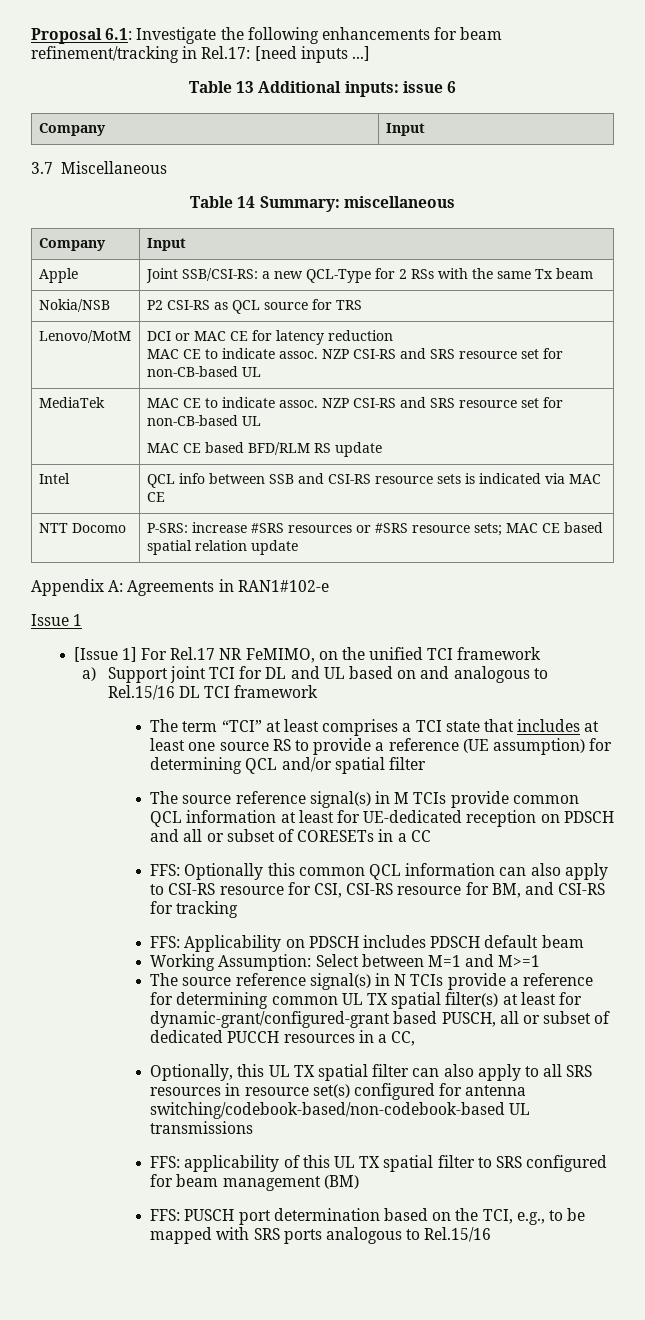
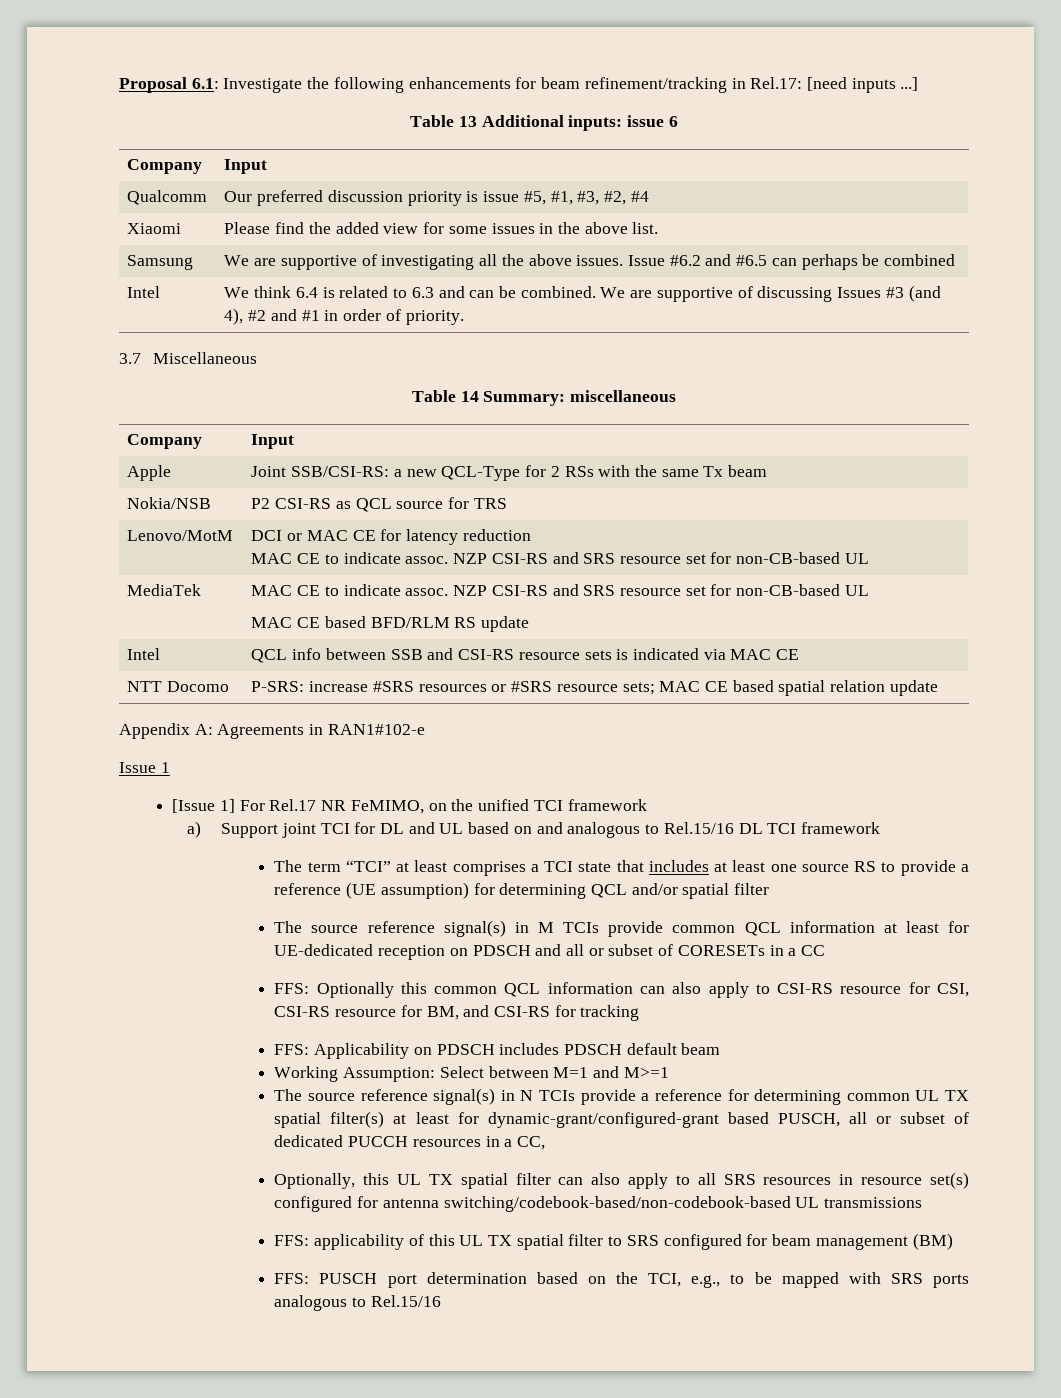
(425, 129) none -> [127,190,208,205] [224,190,649,206] [127,223,182,234] [224,222,659,234] [127,255,194,270] [224,254,956,270] [127,286,161,298] [224,285,941,302] [224,308,464,325] // Qualcomm | Our preferred discussion priority is issue #5, #1, #3, #2, #4 // Xiaomi | Please find the added view for some issues in the above list. // Samsung | We are supportive of investigating all the above issues. Issue #6.2 and #6.5 can perhaps be combined // Intel | We think 6.4 is related to 6.3 and can be combined. We are supportive of discussing Issues #3 (and 4), #2 and #1 in order of priority.

